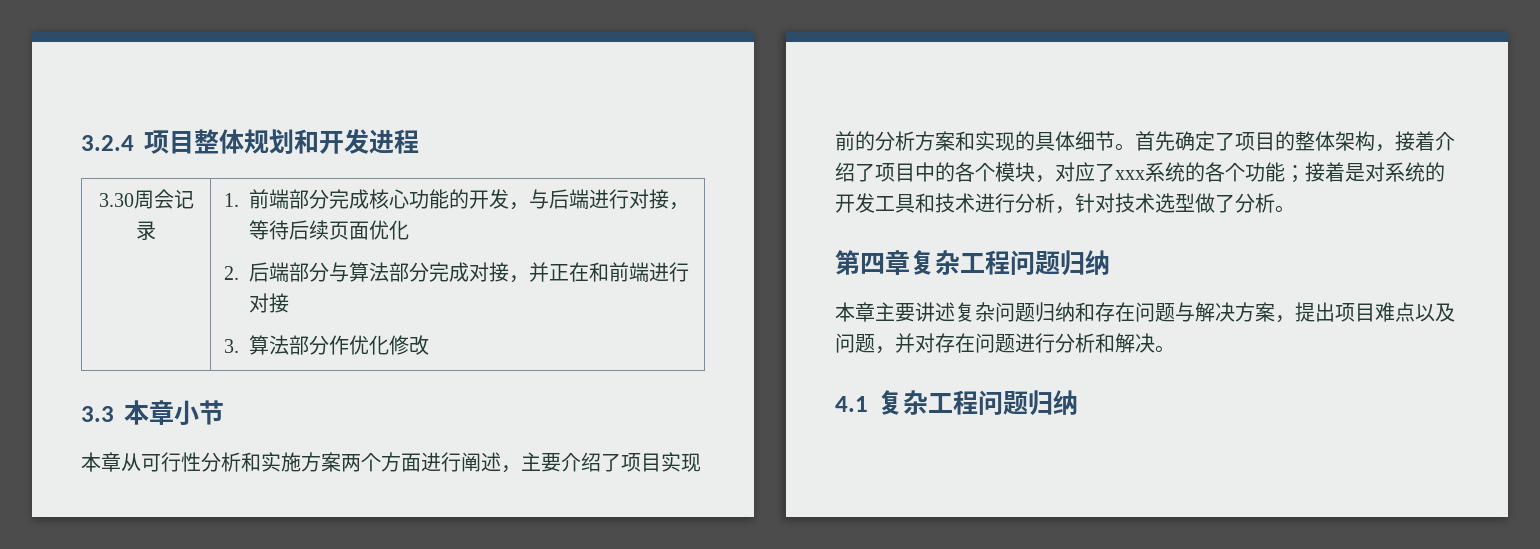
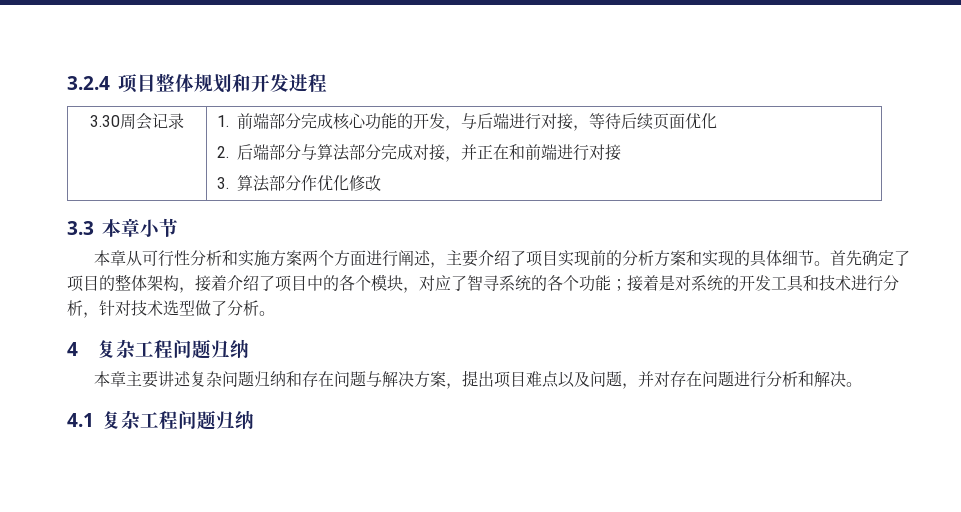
[1115,170,1145,180] xxx -> [467,275,499,291] 智寻
[835,250,910,275] 第四章 -> [67,342,78,356] 4

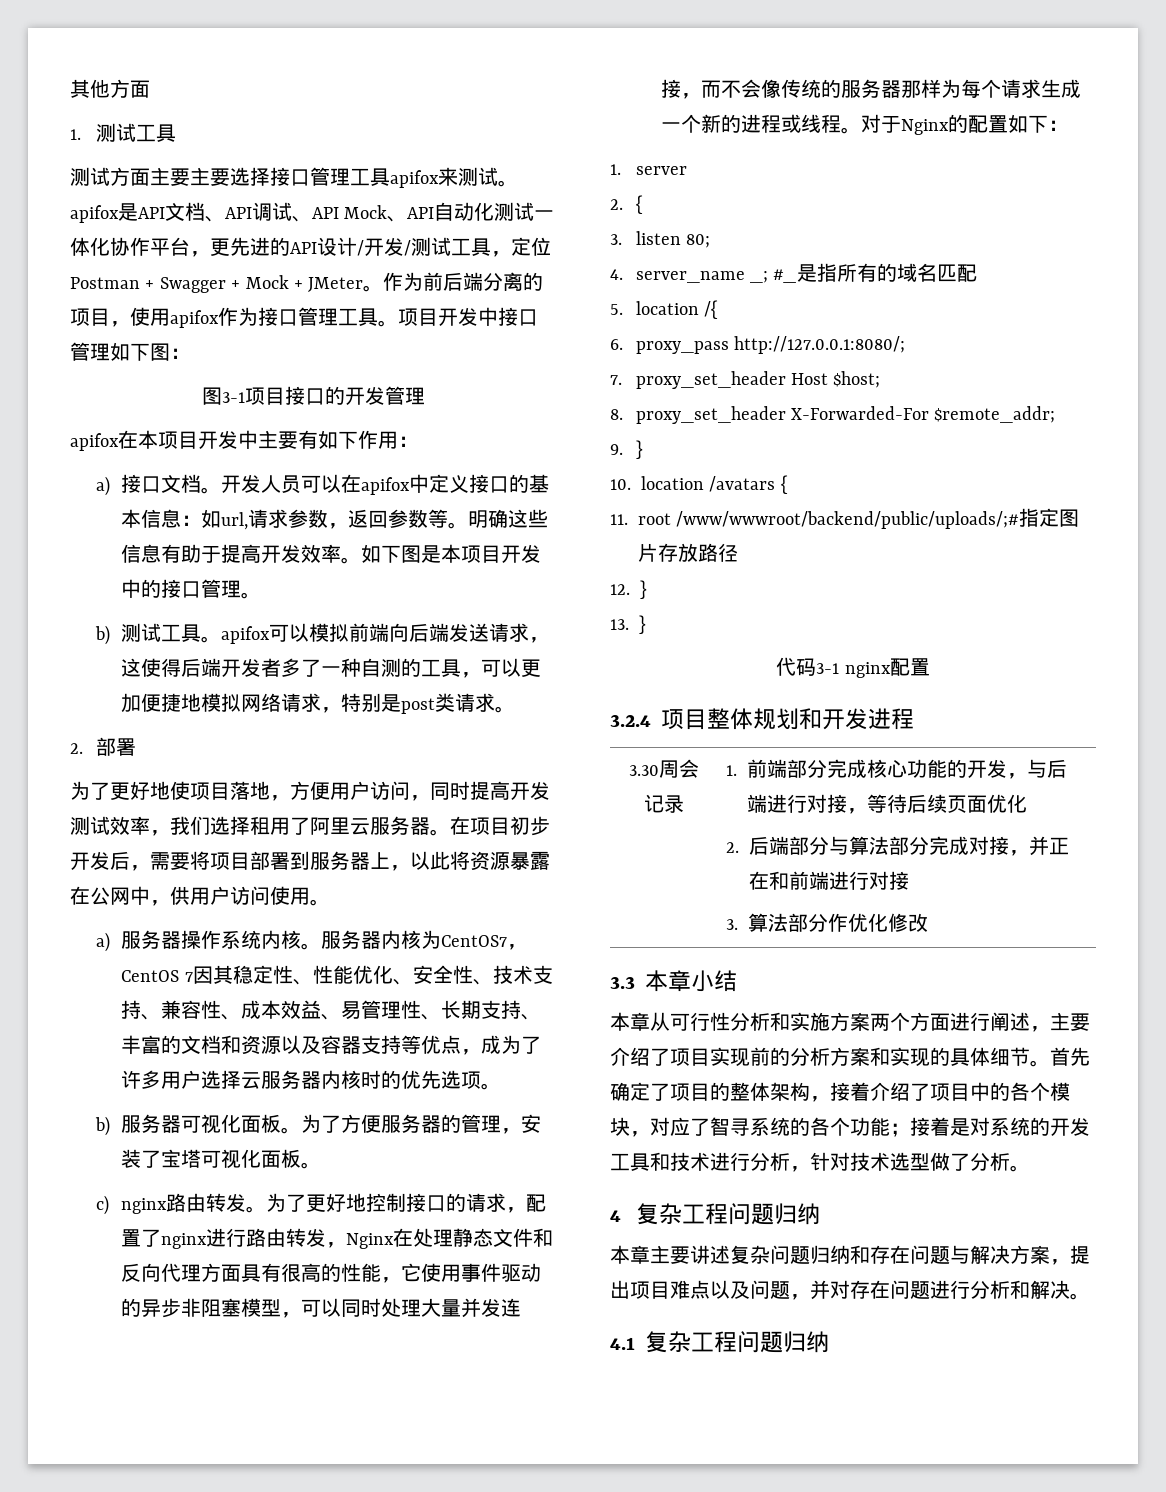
(67, 83) none -> [70,79,150,98] [70,123,176,142] [70,167,518,188] [70,202,555,223] [70,237,551,257] [70,272,544,293] [70,307,538,328] [70,342,190,361] [201,386,425,405] [70,430,418,451] [95,474,550,496] [121,509,549,530] [121,544,542,564] [121,579,262,599] [94,623,550,645] [121,658,542,678] [121,693,516,714] [70,737,136,756] [70,781,550,801] [70,816,550,836] [70,851,550,871] [70,886,330,906] [95,930,528,952] [121,965,553,985] [121,1000,542,1020] [121,1035,542,1055] [121,1070,502,1090] [94,1114,542,1136] [121,1149,322,1169] [95,1193,547,1215] [121,1228,554,1249] [121,1263,542,1283] [121,1298,522,1318] [661,79,1082,99] [661,114,1069,135] [610,164,687,175] [610,195,643,214] [610,231,711,248] [610,263,978,283] [610,300,719,319] [610,336,906,354] [610,371,881,389] [610,406,1056,424] [610,440,643,459] [610,475,788,494] [610,508,1080,529] [638,543,738,562] [610,580,647,599] [610,615,646,634] [776,657,930,678] 其他方面 // 1.测试工具 // 测试方面主要主要选择接口管理工具apifox来测试。apifox是API文档、API调试、API Mock、API自动化测试一体化协作平台，更先进的API设计/开发/测试工具，定位Postman + Swagger + Mock + JMeter。作为前后端分离的项目，使用apifox作为接口管理工具。项目开发中接口管理如下图： // 图3-1项目接口的开发管理 // apifox在本项目开发中主要有如下作用： // a)接口文档。开发人员可以在apifox中定义接口的基本信息：如url,请求参数，返回参数等。明确这些信息有助于提高开发效率。如下图是本项目开发中的接口管理。 // b)测试工具。apifox可以模拟前端向后端发送请求，这使得后端开发者多了一种自测的工具，可以更加便捷地模拟网络请求，特别是post类请求。 // 2.部署 // 为了更好地使项目落地，方便用户访问，同时提高开发测试效率，我们选择租用了阿里云服务器。在项目初步开发后，需要将项目部署到服务器上，以此将资源暴露在公网中，供用户访问使用。 // a)服务器操作系统内核。服务器内核为CentOS7，CentOS 7因其稳定性、性能优化、安全性、技术支持、兼容性、成本效益、易管理性、长期支持、丰富的文档和资源以及容器支持等优点，成为了许多用户选择云服务器内核时的优先选项。 // b)服务器可视化面板。为了方便服务器的管理，安装了宝塔可视化面板。 // c) nginx路由转发。为了更好地控制接口的请求，配置了nginx进行路由转发，Nginx在处理静态文件和反向代理方面具有很高的性能，它使用事件驱动的异步非阻塞模型，可以同时处理大量并发连接，而不会像传统的服务器那样为每个请求生成一个新的进程或线程。对于Nginx的配置如下： // 1. server // 2. { // 3. listen 80; // 4. server_name _; #_是指所有的域名匹配 // 5. location /{ // 6. proxy_pass http://127.0.0.1:8080/; // 7. proxy_set_header Host $host; // 8. proxy_set_header X-Forwarded-For $remote_addr; // 9. } // 10. location /avatars { // 11. root /www/wwwroot/backend/public/uploads/;#指定图片存放路径 // 12. } // 13. } // 代码3-1 nginx配置 //
[159,218,178,237] 节 -> [714,970,737,992] 结

